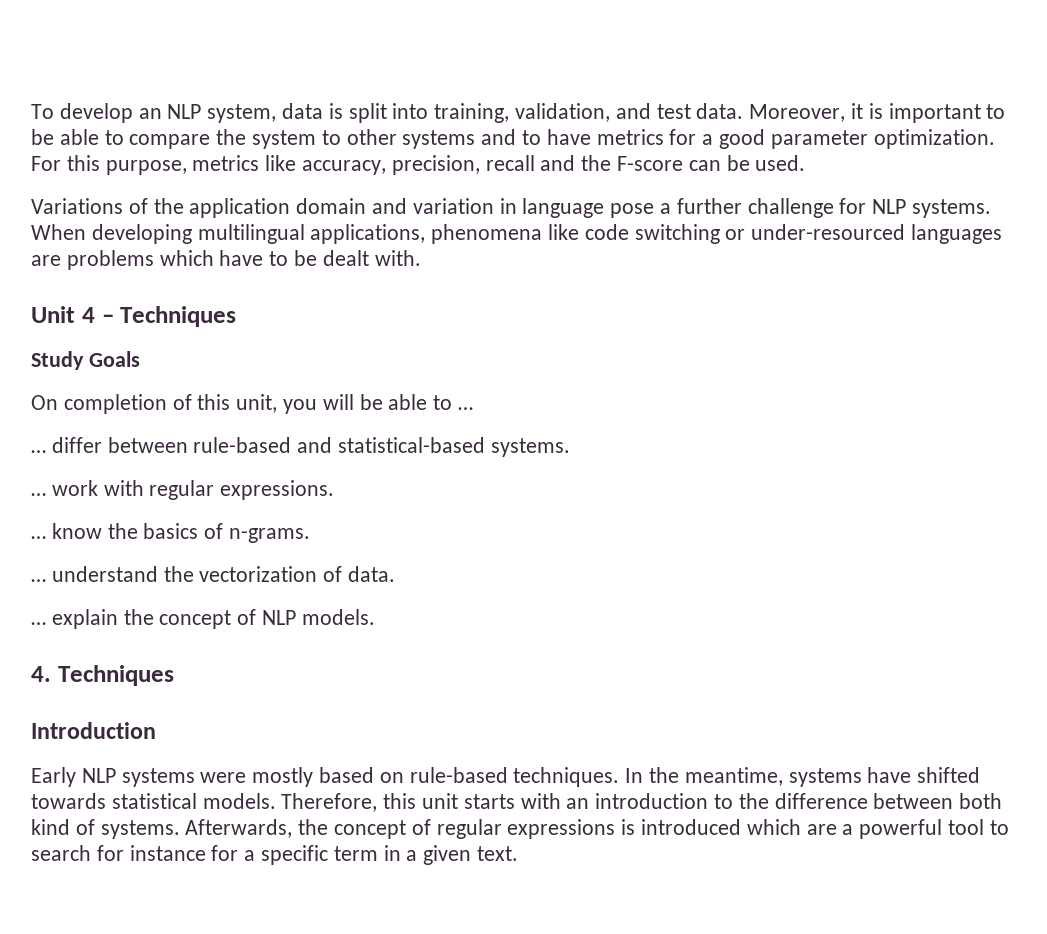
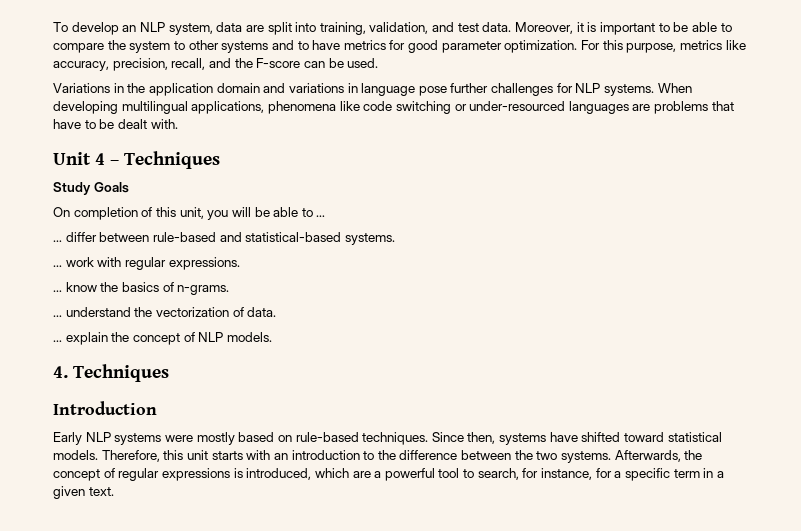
[328,103,343,119] is -> [245,25,264,32] are
[702,134,714,145] a -> (406, 45) none
[485,155,535,171] recall -> [171,58,206,70] recall,
[128,198,148,214] of -> [113,83,124,93] in
[412,198,494,214] variation -> [288,83,344,93] variations
[660,198,834,218] a further challenge -> [450,83,554,96] further challenges
[159,250,214,266] which -> [711,101,734,111] that
[625,767,783,786] In the meantime, -> [431,432,496,444] Since then,
[31,793,106,809] towards -> [624,432,665,442] toward
[959,793,1003,809] [31,819,95,835] both kind of -> [514,450,558,460] the two
[641,819,742,835] introduced -> [246,468,312,480] introduced,
[31,845,206,861] search for instance -> [477,468,593,480] search, for instance,

